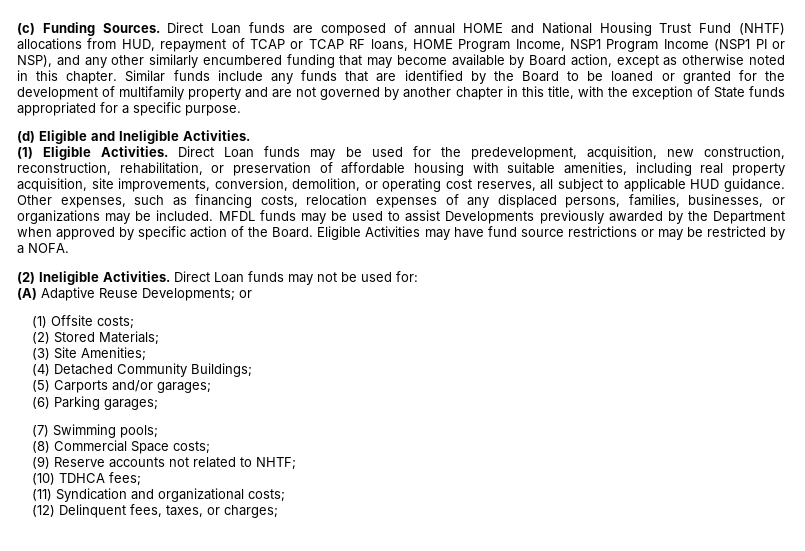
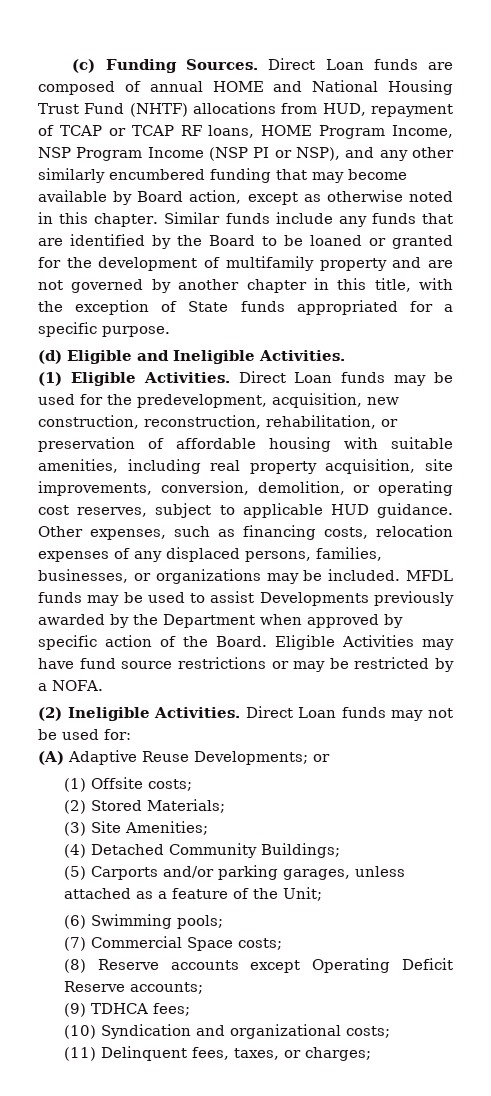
[570,39,602,50] NSP1 -> [38,147,71,158] NSP
[714,39,751,51] (NSP1 -> [209,147,249,161] (NSP
[540,179,554,190] all -> (148, 512) none
[156,382,211,393] [31,396,158,410] [31,425,49,437] garages; // (6) Parking garages; // (7) -> [217,865,405,880] [63,887,322,901] [63,915,86,929] parking garages, unless attached as a feature of the Unit; // (6)
[31,441,50,453] (8) -> [63,937,86,951] (7)
[31,456,50,469] (9) -> [63,959,86,973] (8)
[168,457,296,470] [31,473,55,485] not related to NHTF; // (10) -> [250,958,453,973] [63,981,203,994] [63,1003,86,1017] except Operating Deficit Reserve accounts; // (9)
[31,489,52,501] (11) -> [63,1025,96,1039] (10)
[31,505,55,517] (12) -> [63,1047,96,1061] (11)

